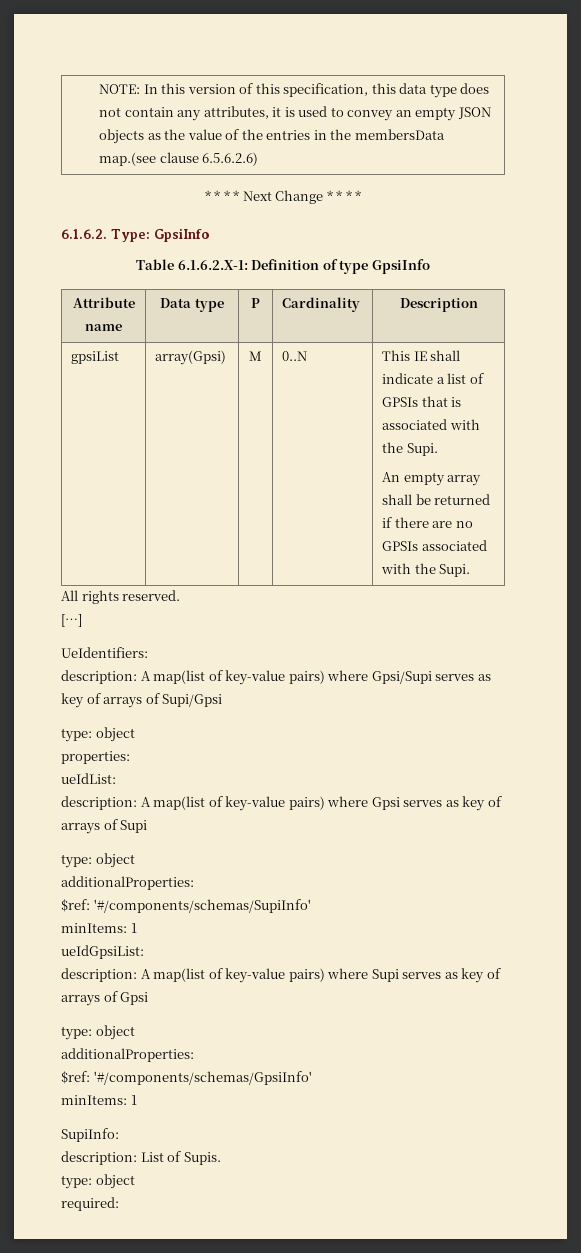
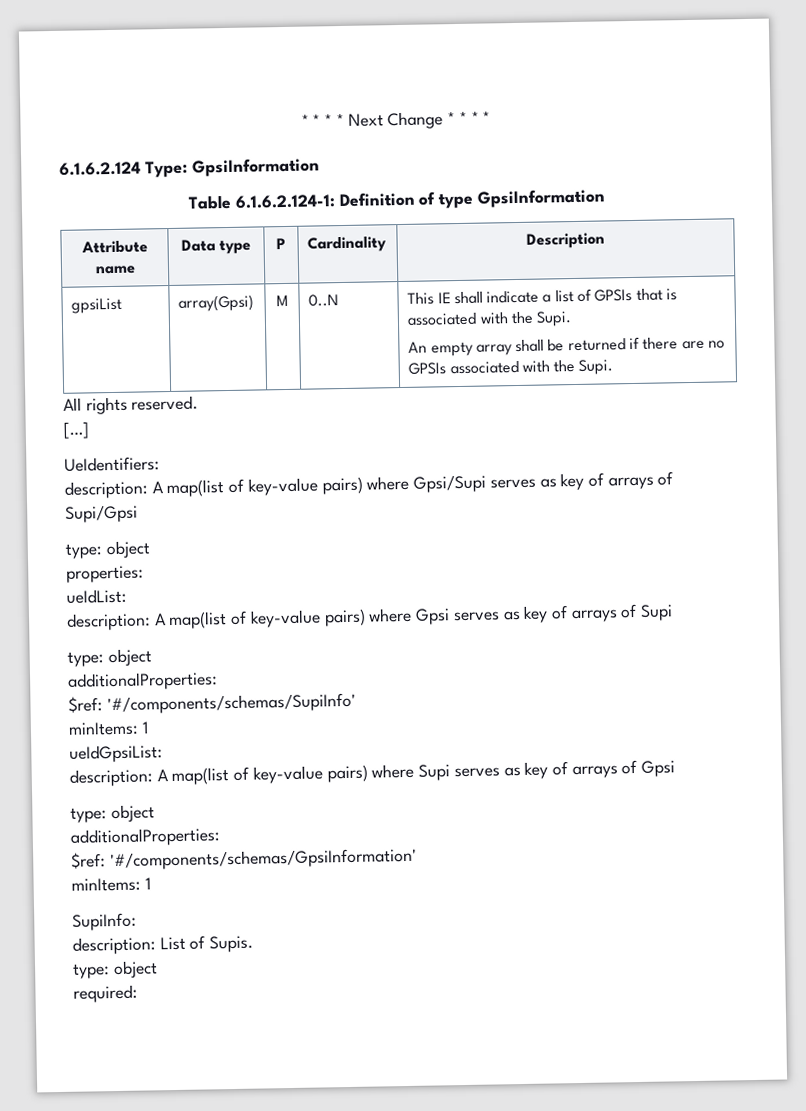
[99,83,490,98] [99,106,491,121] [99,129,445,144] [99,152,259,166] NOTE: In this version of this specification, this data type does not contain any attributes, it is used to convey an empty JSON objects as the value of the entries in the membersData map.(see clause 6.5.6.2.6) // -> (300, 120) none
[61,228,210,242] 6.1.6.2. Type: GpsiInfo -> [59,157,320,178] 6.1.6.2.124 Type: GpsiInformation
[177,260,248,270] 6.1.6.2.X-1: -> [234,194,335,209] 6.1.6.2.124-1:
[371,259,430,274] GpsiInfo -> [476,188,605,208] GpsiInformation
[93,1071,312,1085] '#/components/schemas/GpsiInfo' -> [109,847,417,871] '#/components/schemas/GpsiInformation'

